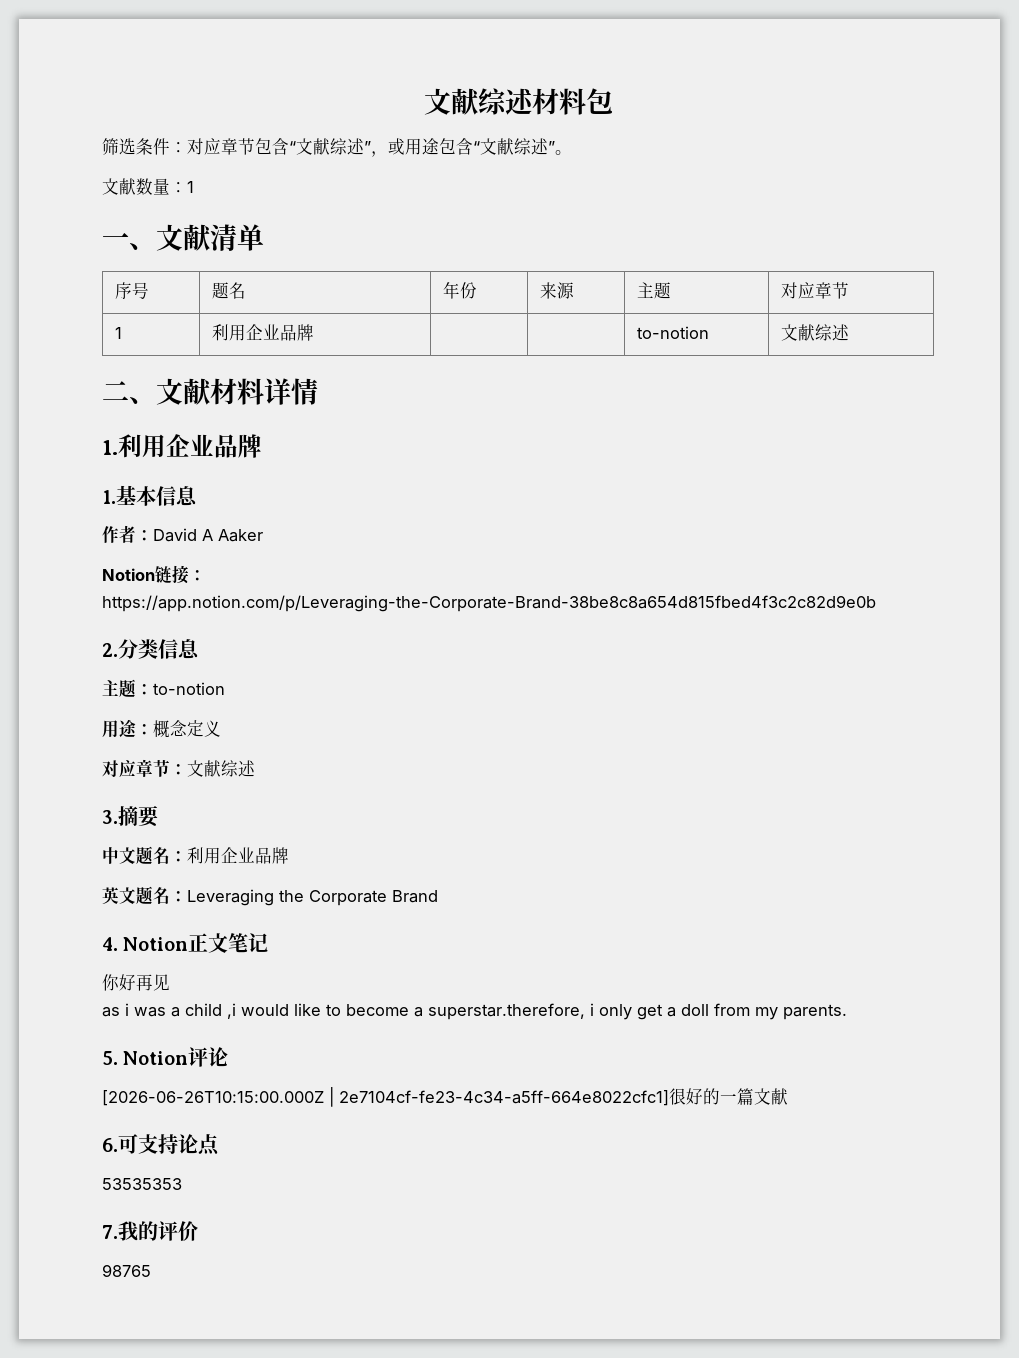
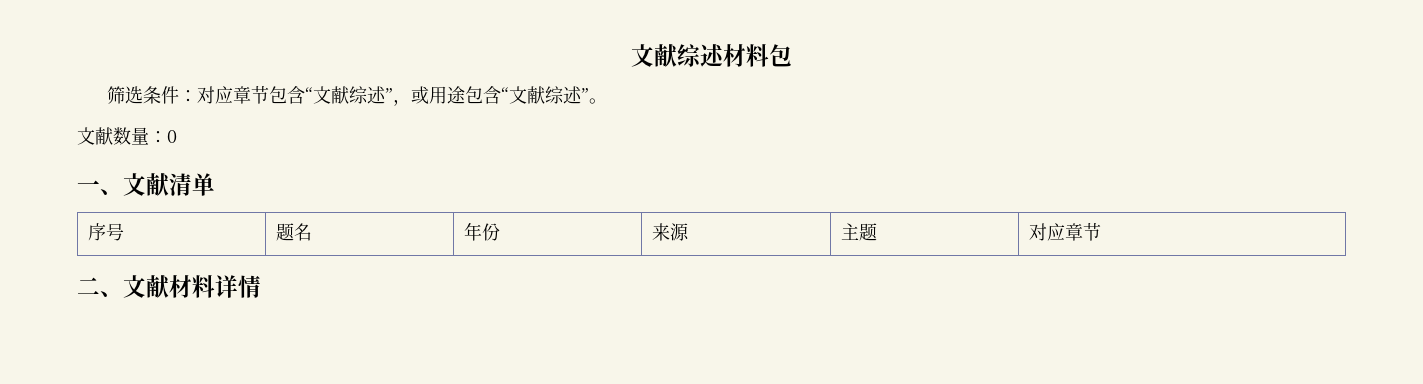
[187,181,194,193] 1 -> [167,130,177,143] 0
[114,327,122,339] [211,324,314,341] [636,326,709,339] [780,324,849,341] [102,378,318,405] [102,434,262,458] [102,485,198,506] [102,525,263,543] [102,565,206,584] [102,595,876,612] [102,639,200,659] [102,679,225,698] [102,719,221,738] [102,759,255,778] [102,806,159,827] [102,846,289,865] [102,886,438,906] [102,933,269,953] [102,974,170,991] [102,1003,847,1020] [102,1047,229,1067] [102,1087,788,1107] [102,1134,220,1156] [102,1178,182,1190] [102,1221,198,1241] [102,1264,151,1277] // 1 | 利用企业品牌 | | | to-notion | 文献综述 // 二、文献材料详情 // 1.利用企业品牌 // 1.基本信息 // 作者：David A Aaker // Notion链接：https://app.notion.com/p/Leveraging-the-Corporate-Brand-38be8c8a654d815fbed4f3c2c82d9e0b // 2.分类信息 // 主题：to-notion // 用途：概念定义 // 对应章节：文献综述 // 3.摘要 // 中文题名：利用企业品牌 // 英文题名：Leveraging the Corporate Brand // 4. Notion正文笔记 // 你好再见 // as i was a child ,i would like to become a superstar.therefore, i only get a doll from my parents. // 5. Notion评论 // [2026-06-26T10:15:00.000Z | 2e7104cf-fe23-4c34-a5ff-664e8022cfc1]很好的一篇文献 // 6.可支持论点 // 53535353 // 7.我的评价 // 98765 -> [77,275,261,298] // 二、文献材料详情

